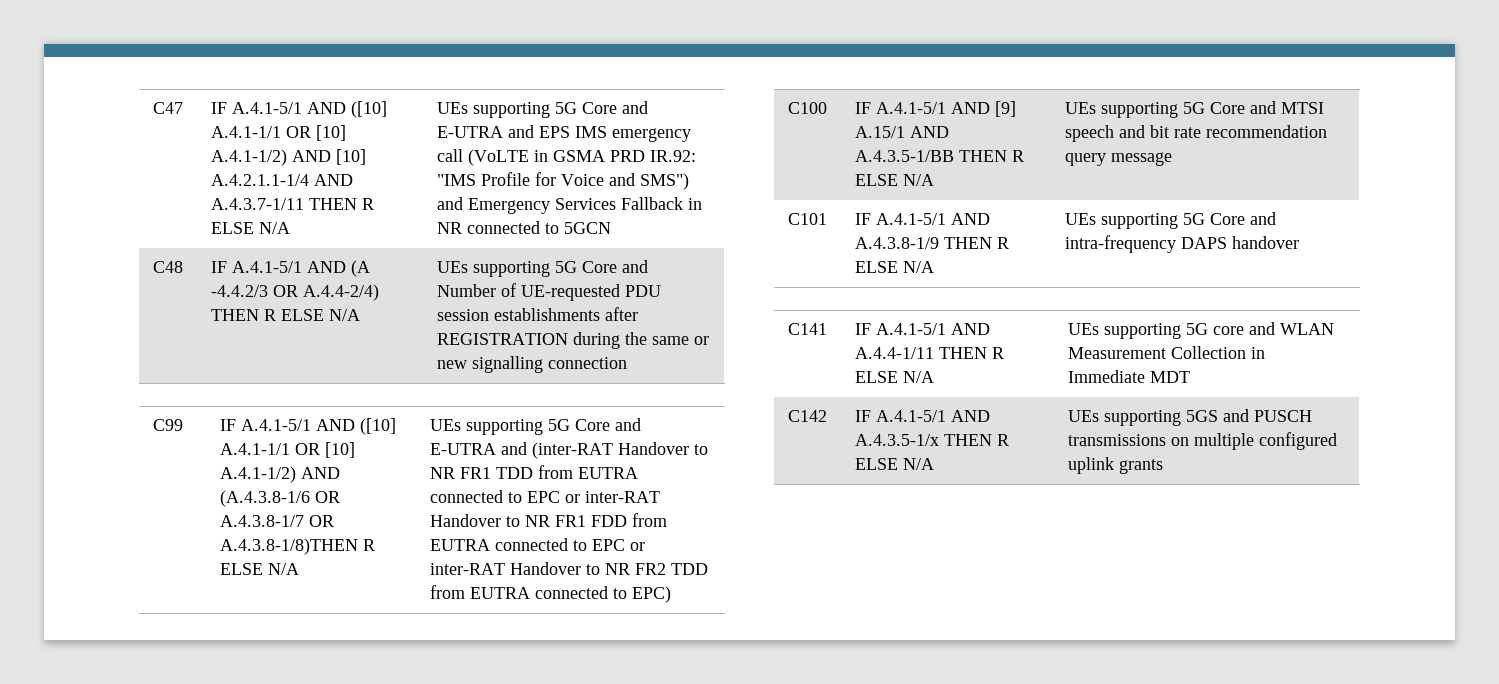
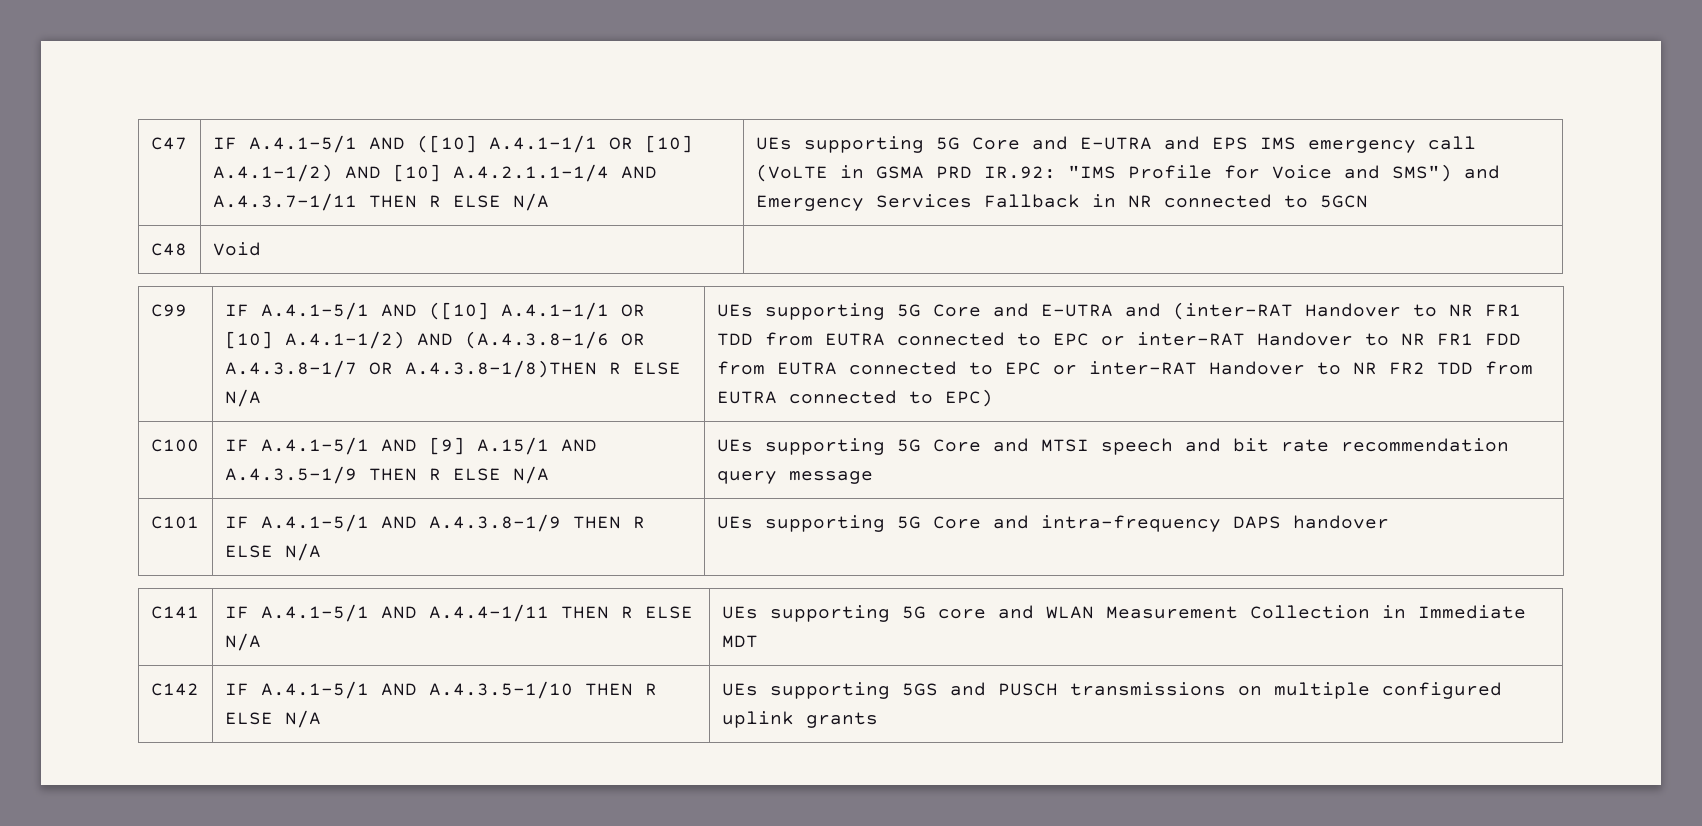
[210,260,370,277] [210,284,379,301] [210,309,360,321] [436,260,648,277] [436,283,661,301] [436,307,638,321] [436,332,709,349] [436,356,627,373] IF A.4.1-5/1 AND (A -4.4.2/3 OR A.4.4-2/4) THEN R ELSE N/A | UEs supporting 5G Core and Number of UE-requested PDU session establishments after REGISTRATION during the same or new signalling connection -> [212,242,261,256] Void |
[854,150,954,162] A.4.3.5-1/BB -> [224,466,357,484] A.4.3.5-1/9
[854,434,939,446] A.4.3.5-1/x -> [428,681,573,699] A.4.3.5-1/10

